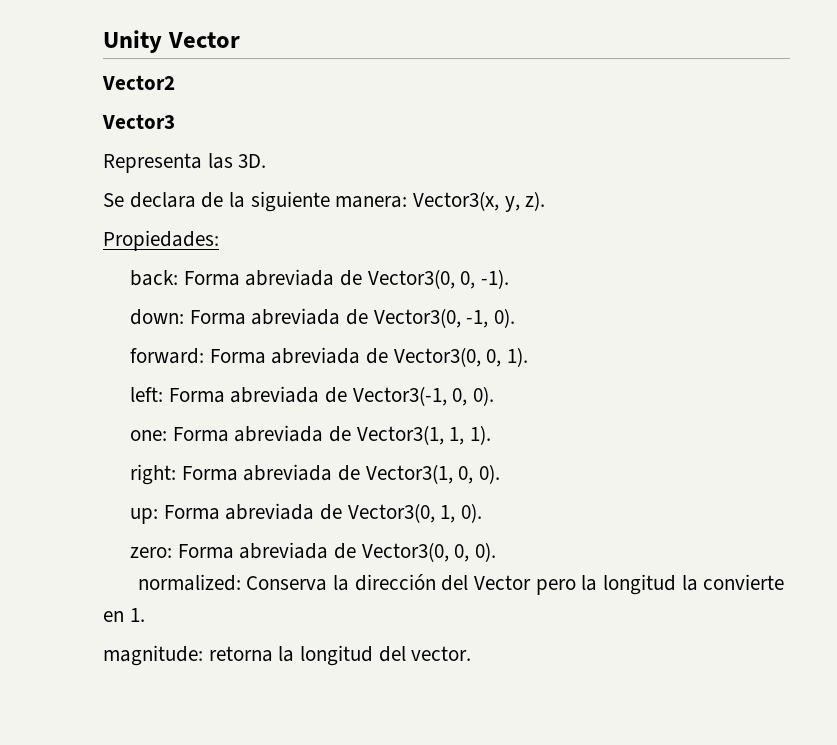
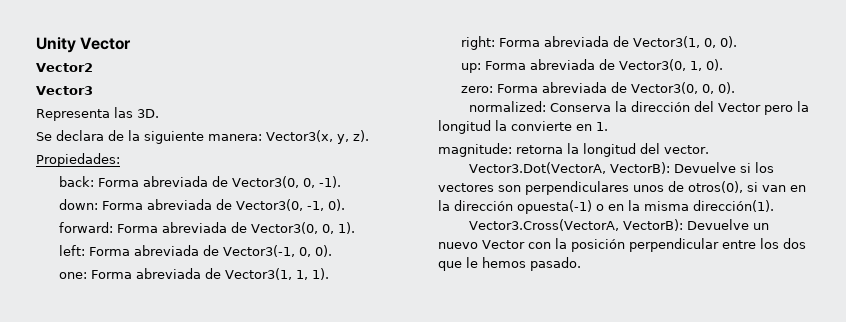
(472, 653) none -> [469,162,775,174] [438,181,806,195] [438,200,774,214] [469,219,770,231] [438,238,806,252] [438,257,581,271] // Vector3.Dot(VectorA, VectorB): Devuelve si los vectores son perpendiculares unos de otros(0), si van en la dirección opuesta(-1) o en la misma dirección(1). // Vector3.Cross(VectorA, VectorB): Devuelve un nuevo Vector con la posición perpendicular entre los dos que le hemos pasado.

